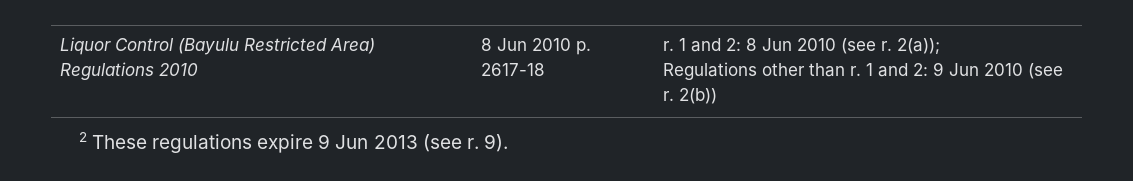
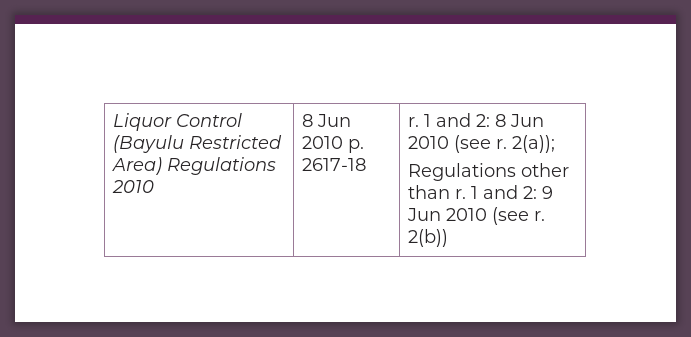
[78,132,508,153] // 2 These regulations expire 9 Jun 2013 (see r. 9). -> (449, 238) none

